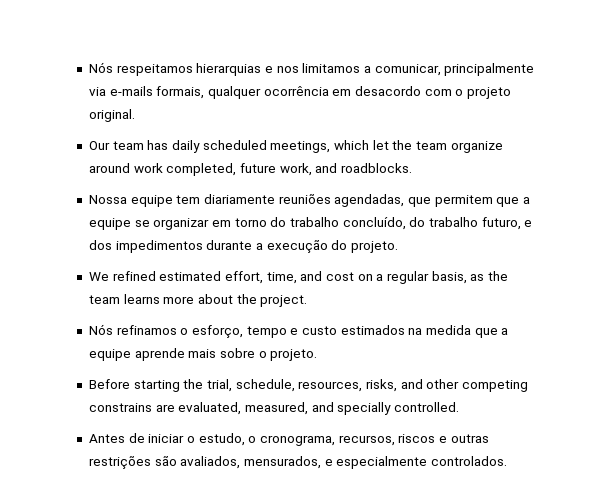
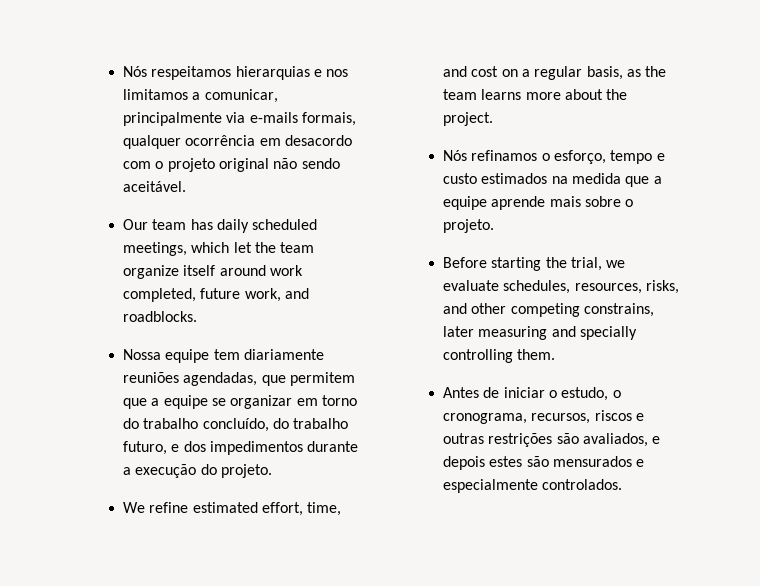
[89,109,136,122] original. -> [218,158,340,172] [122,181,186,192] original não sendo aceitável.
(503, 147) none -> [183,265,216,276] itself
[112,271,156,281] refined -> [149,502,189,513] refine
[235,379,295,392] schedule, -> [606,260,626,268] [442,280,571,294] we evaluate schedules,
[89,402,460,415] constrains are evaluated, measured, and specially controlled. -> [583,303,654,317] [442,326,637,340] [442,349,556,363] constrains, later measuring and specially controlling them.
[244,456,322,469] mensurados, -> [652,436,661,444] [442,456,632,470] e depois estes são mensurados

